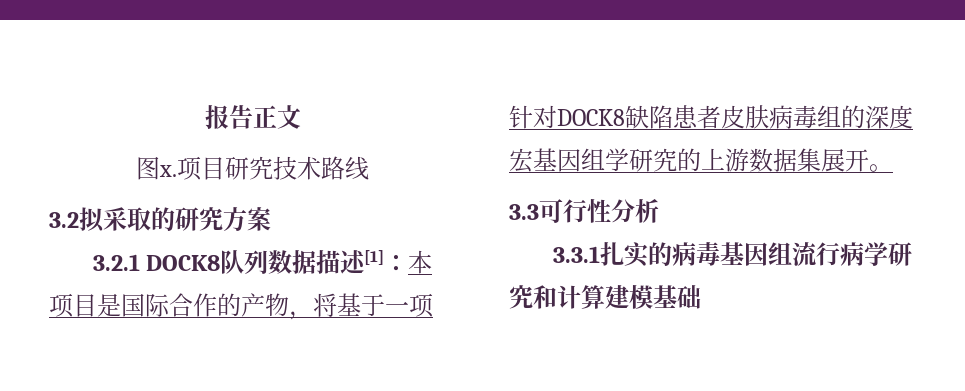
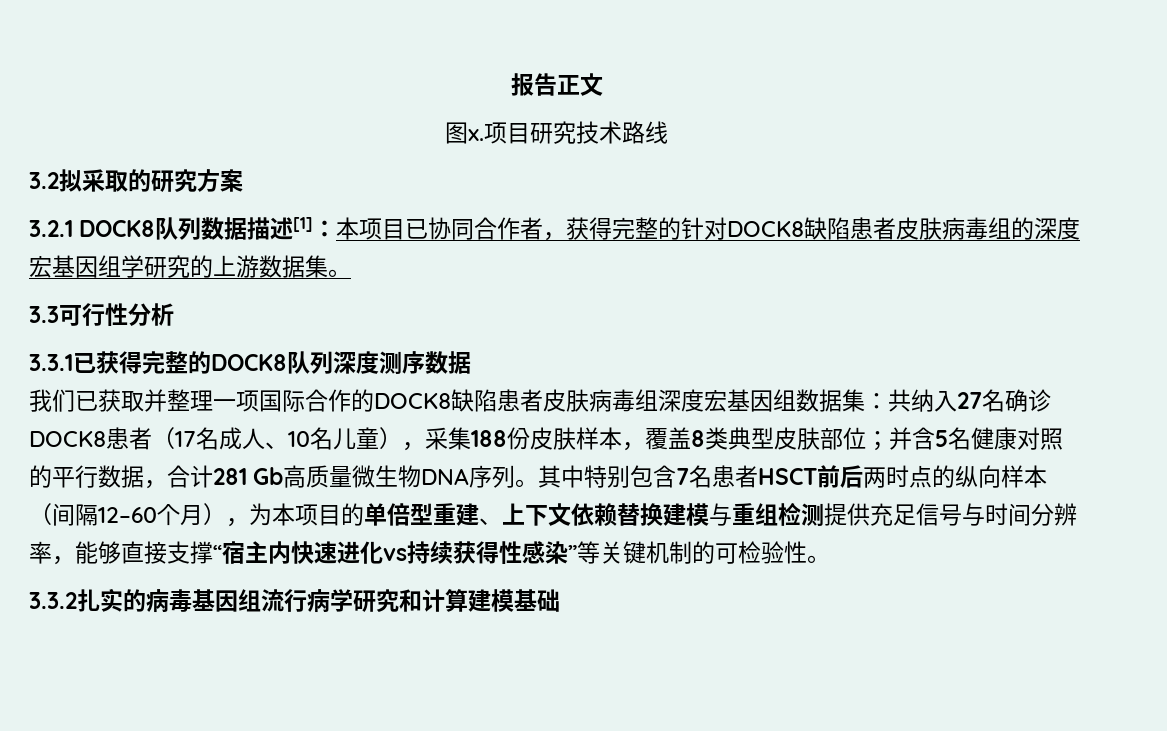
[97,293,434,320] 是国际合作的产物，将基于一项 -> [405,217,682,241] 已协同合作者，获得完整的
[821,149,869,172] 展开 -> (328, 266) none
(600, 254) none -> [73,351,471,374] [29,389,1051,412] [29,427,1063,451] [29,465,1048,489] [29,502,1077,527] [29,541,830,565] [29,592,77,609] 已获得完整的DOCK8队列深度测序数据 // 我们已获取并整理一项国际合作的DOCK8缺陷患者皮肤病毒组深度宏基因组数据集：共纳入27名确诊DOCK8患者（17名成人、10名儿童），采集188份皮肤样本，覆盖8类典型皮肤部位；并含5名健康对照的平行数据，合计281 Gb高质量微生物DNA序列。其中特别包含7名患者HSCT前后两时点的纵向样本（间隔12–60个月），为本项目的单倍型重建、上下文依赖替换建模与重组检测提供充足信号与时间分辨率，能够直接支撑“宿主内快速进化vs持续获得性感染”等关键机制的可检验性。 // 3.3.2

